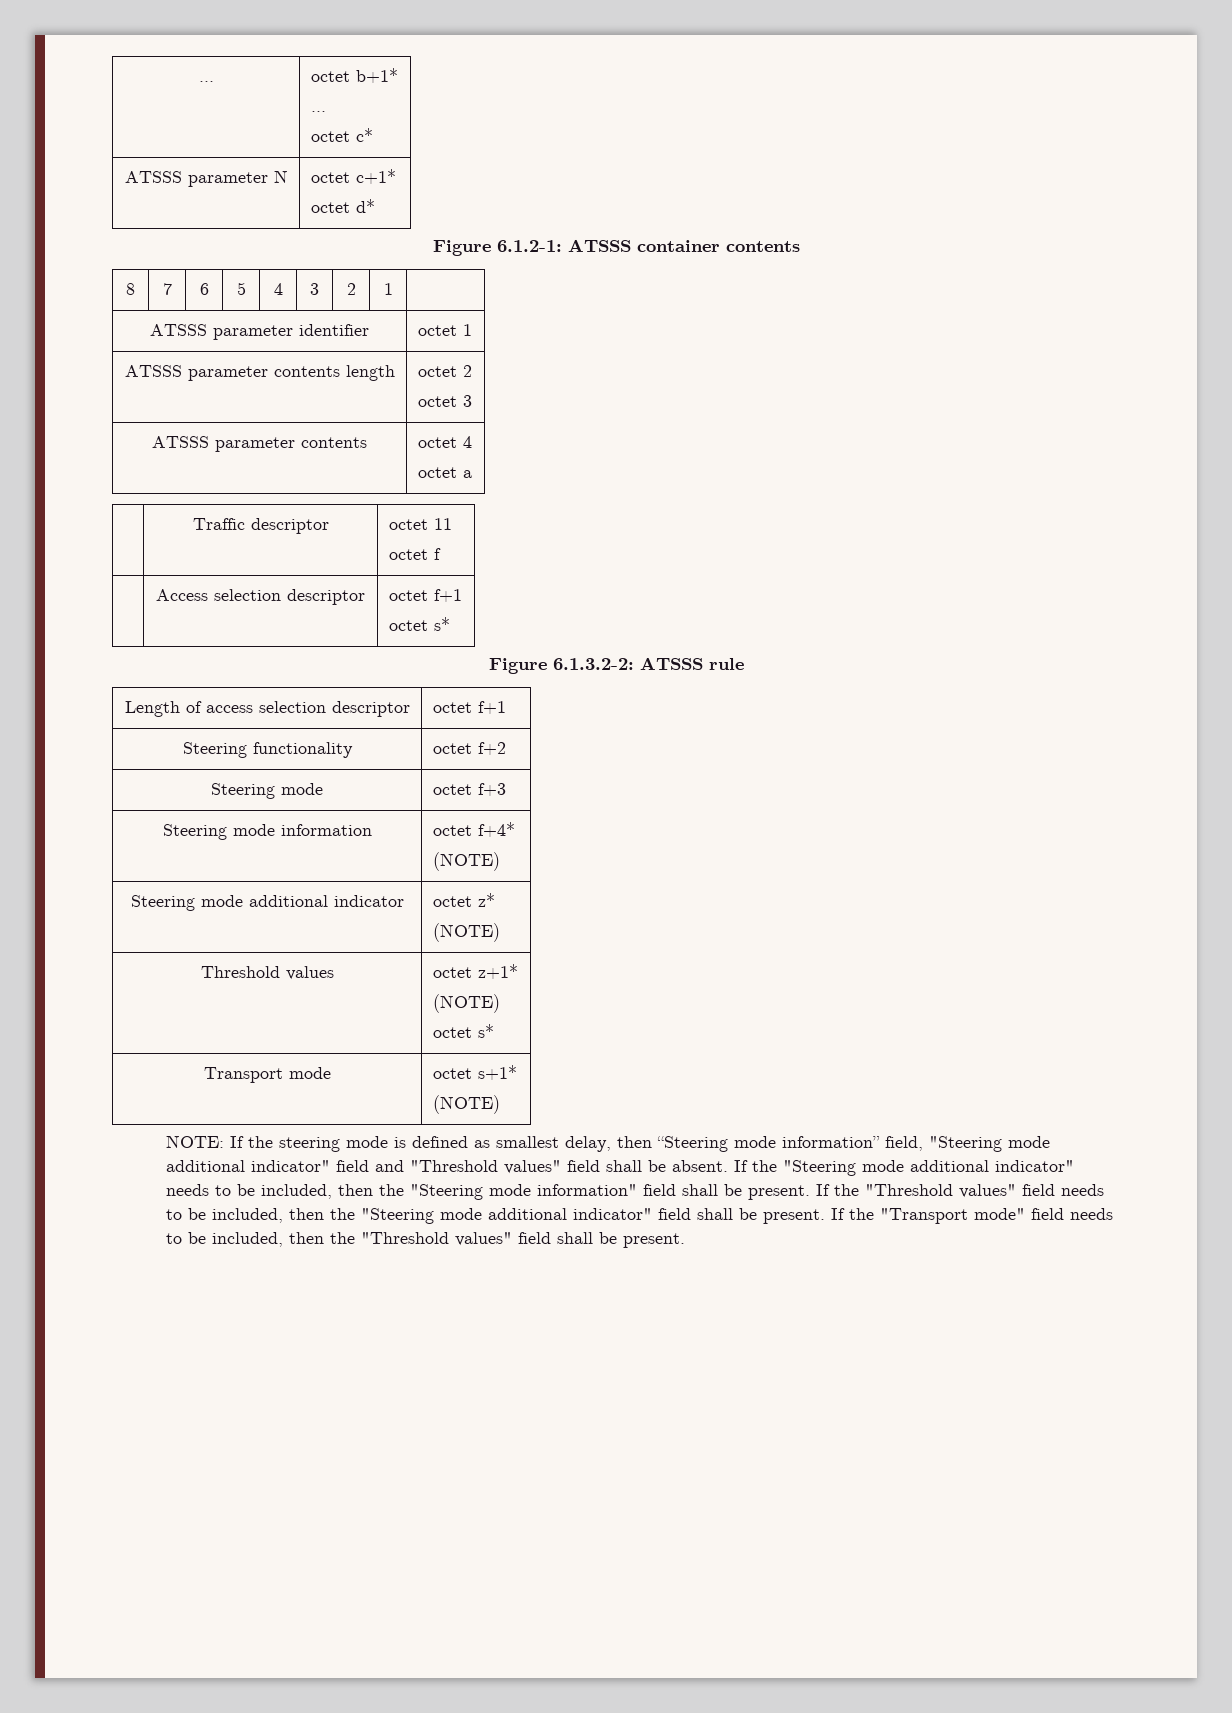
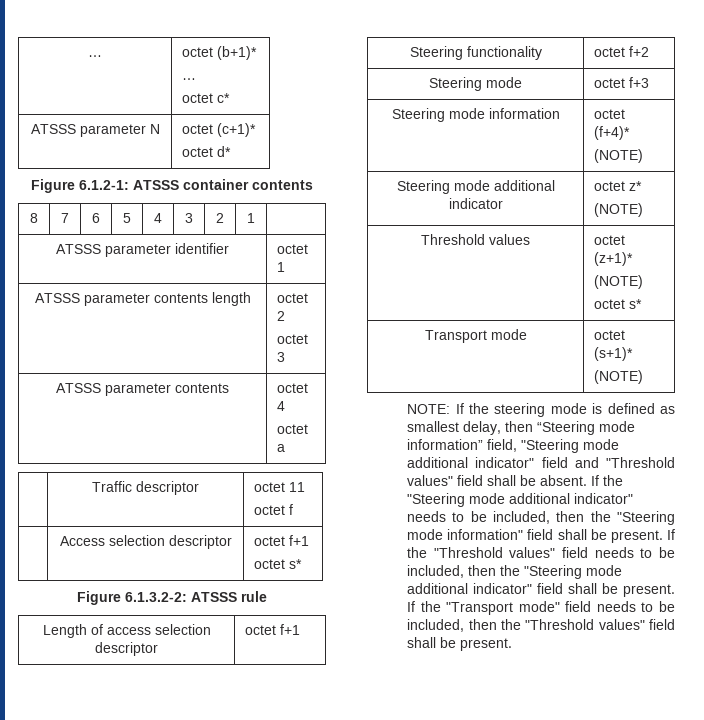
[355,68,398,83] b+1* -> [217,46,258,60] (b+1)*
[355,169,396,184] c+1* -> [217,123,257,137] (c+1)*
[477,822,515,837] f+4* -> [594,126,631,140] (f+4)*
[477,964,518,979] z+1* -> [594,252,634,266] (z+1)*
[477,1065,517,1080] s+1* -> [594,347,634,361] (s+1)*

